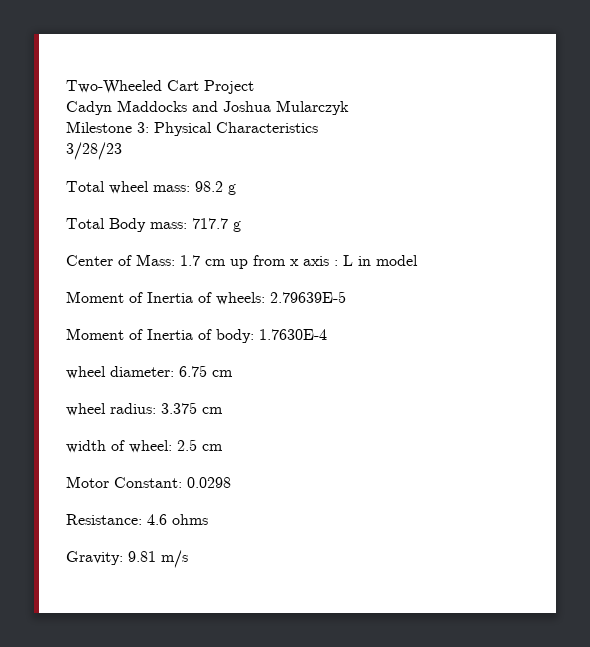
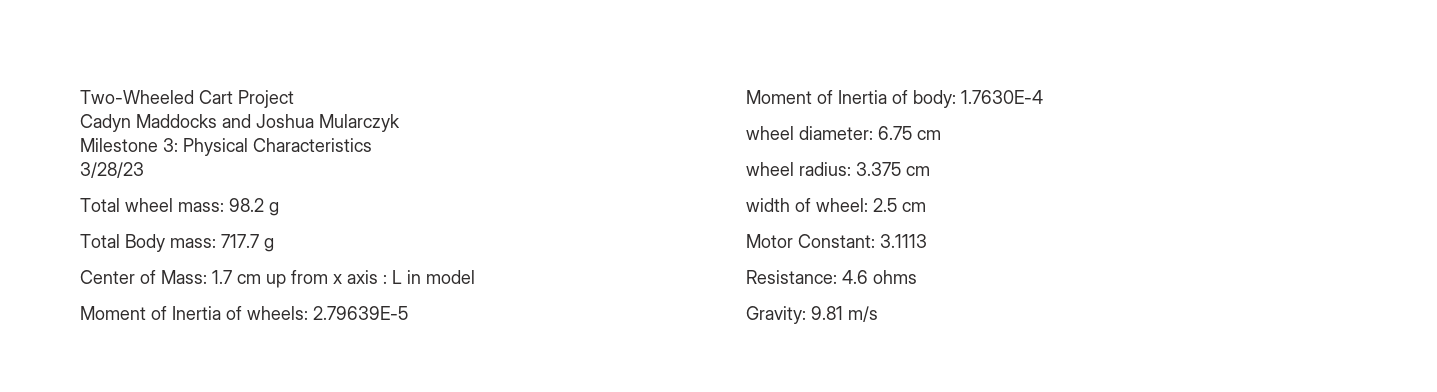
[187,477,231,488] 0.0298 -> [880,234,927,248] 3.1113

